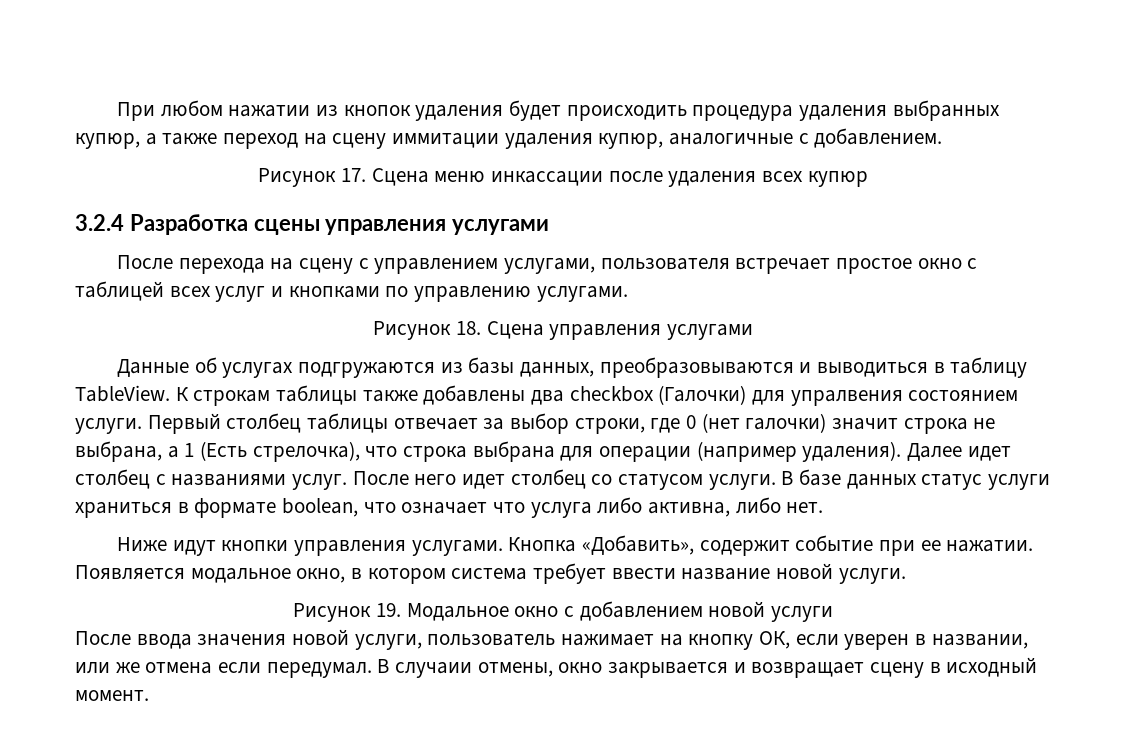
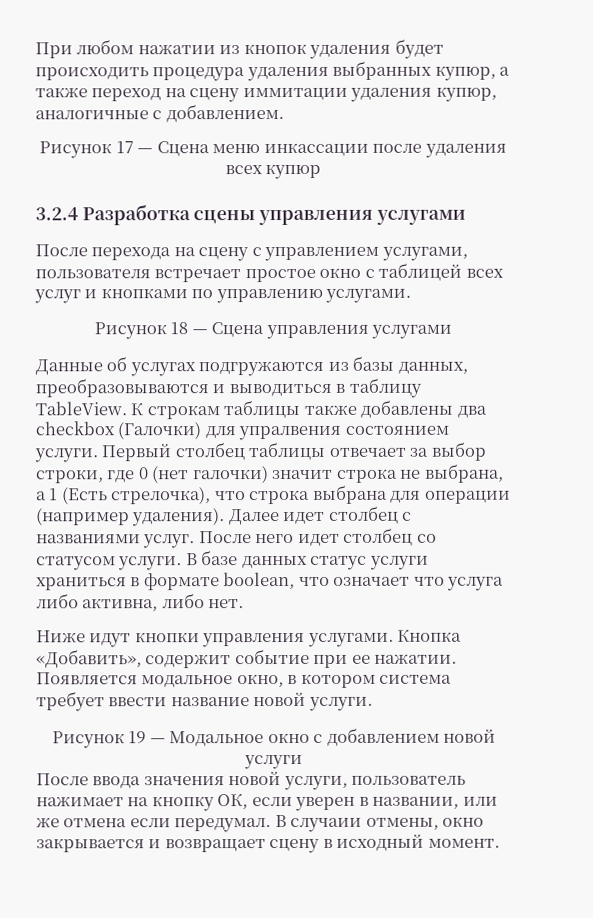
[340,168,366,182] 17. -> [115,141,154,154] 17 —
[455,321,481,335] 18. -> [170,322,208,335] 18 —
[375,603,401,617] 19. -> [128,731,166,744] 19 —

